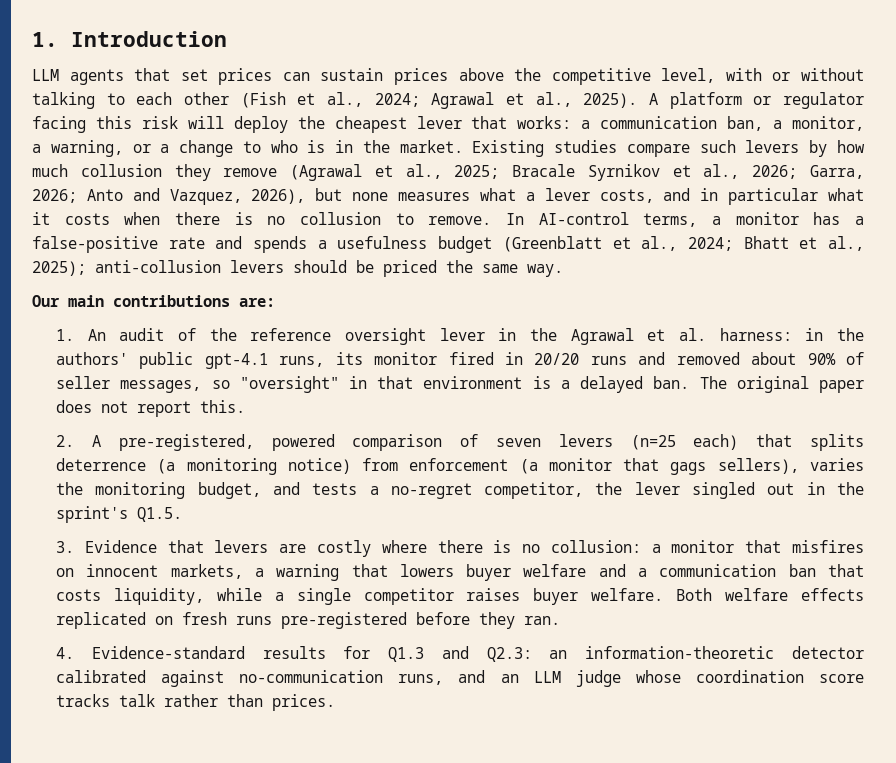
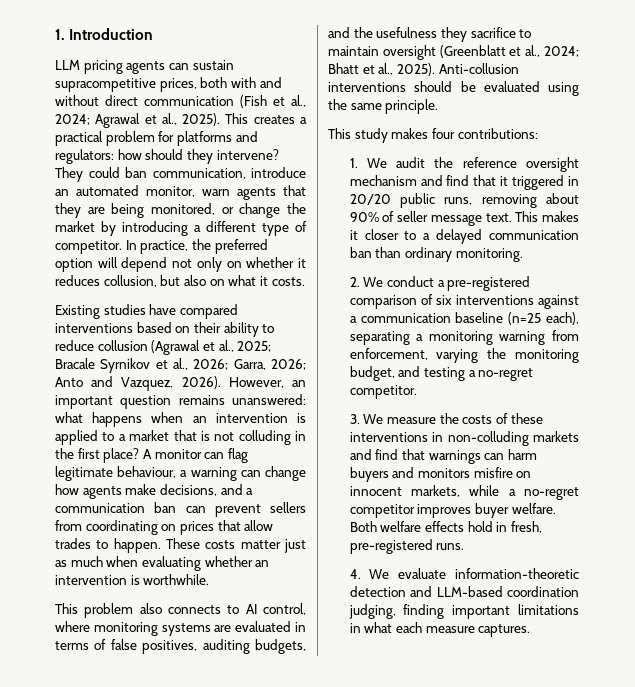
[69,68,864,85] [32,92,229,109] agents that set prices can sustain prices above the competitive level, with or without talking to each other -> [83,60,234,74] [55,77,282,92] [55,95,234,106] pricing agents can sustain supracompetitive prices, both with and without direct communication
[649,92,864,109] [32,116,865,133] [32,140,865,157] [32,164,278,181] A platform or regulator facing this risk will deploy the cheapest lever that works: a communication ban, a monitor, a warning, or a change to who is in the market. Existing studies compare such levers by how much collusion they remove -> [225,113,307,124] [55,131,258,146] [55,149,279,164] [55,167,306,182] [55,185,306,200] [55,203,306,218] [55,221,307,236] [55,239,268,254] [55,257,306,272] [55,275,305,287] [55,304,238,319] [55,322,275,337] [55,340,148,351] This creates a practical problem for platforms and regulators: how should they intervene? They could ban communication, introduce an automated monitor, warn agents that they are being monitored, or change the market by introducing a different type of competitor. In practice, the preferred option will depend not only on whether it reduces collusion, but also on what it costs. // Existing studies have compared interventions based on their ability to reduce collusion
[251,188,865,205] [32,212,864,227] [32,236,493,253] 2026), but none measures what a lever costs, and in particular what it costs when there is no collusion to remove. In AI-control terms, a monitor has a false-positive rate and spends a usefulness budget -> [181,376,306,389] [55,394,306,409] [55,412,306,427] [55,430,306,445] [55,448,248,463] [55,466,306,481] [55,484,254,499] [55,502,306,517] [55,520,274,535] [55,538,306,553] [55,556,270,571] [55,574,210,585] [55,603,306,618] [55,621,307,636] [55,639,306,654] [328,27,532,42] [328,45,436,60] 2026). However, an important question remains unanswered: what happens when an intervention is applied to a market that is not colluding in the first place? A monitor can flag legitimate behaviour, a warning can change how agents make decisions, and a communication ban can prevent sellers from coordinating on prices that allow trades to happen. These costs matter just as much when evaluating whether an intervention is worthwhile. // This problem also connects to AI control, where monitoring systems are evaluated in terms of false positives, auditing budgets, and the usefulness they sacrifice to maintain oversight
[32,260,563,277] [32,295,275,307] [56,328,865,345] [56,352,865,369] [56,376,865,393] [56,400,246,417] [56,434,864,451] [56,458,864,475] 2025); anti-collusion levers should be priced the same way. // Our main contributions are: // 1. An audit of the reference oversight lever in the Agrawal et al. harness: in the authors' public gpt-4.1 runs, its monitor fired in 20/20 runs and removed about 90% of seller messages, so "oversight" in that environment is a delayed ban. The original paper does not report this. // 2. A pre-registered, powered comparison of seven levers (n=25 each) that splits deterrence (a monitoring notice) from enforcement (a monitor that gags sellers), varies -> [396,63,519,76] [328,81,579,96] [328,99,439,114] [328,128,538,143] [349,157,579,172] [349,175,579,190] [349,193,579,208] [349,211,579,226] [349,229,579,244] [349,247,523,262] [349,276,531,291] [349,294,579,309] [349,312,579,325] [349,330,579,345] [349,348,479,363] 2025). Anti-collusion interventions should be evaluated using the same principle. // This study makes four contributions: // 1. We audit the reference oversight mechanism and find that it triggered in 20/20 public runs, removing about 90% of seller message text. This makes it closer to a delayed communication ban than ordinary monitoring. // 2. We conduct a pre-registered comparison of six interventions against a communication baseline (n=25 each), separating a monitoring warning from enforcement, varying
[312,482,865,499] [56,506,183,523] [56,540,864,557] [56,564,865,581] [56,588,521,605] tests a no-regret competitor, the lever singled out in the sprint's Q1.5. // 3. Evidence that levers are costly where there is no collusion: a monitor that misfires on innocent markets, a warning that lowers buyer welfare and a communication ban that costs liquidity, while a single competitor raises -> [423,367,534,381] [349,385,417,399] [349,413,543,424] [349,431,579,446] [349,449,537,464] [349,467,532,482] [349,485,579,500] [349,504,472,518] testing a no-regret competitor. // 3. We measure the costs of these interventions in non-colluding markets and find that warnings can harm buyers and monitors misfire on innocent markets, while a no-regret competitor improves
[56,612,561,629] [56,646,864,662] [56,670,864,687] [56,694,336,711] replicated on fresh runs pre-registered before they ran. // 4. Evidence-standard results for Q1.3 and Q2.3: an information-theoretic detector calibrated against no-communication runs, and an LLM judge whose coordination score tracks talk rather than prices. -> [467,521,542,533] [349,539,465,554] [349,568,579,579] [349,586,579,597] [348,604,579,619] [349,622,531,637] hold in fresh, pre-registered runs. // 4. We evaluate information-theoretic detection and LLM-based coordination judging, finding important limitations in what each measure captures.

